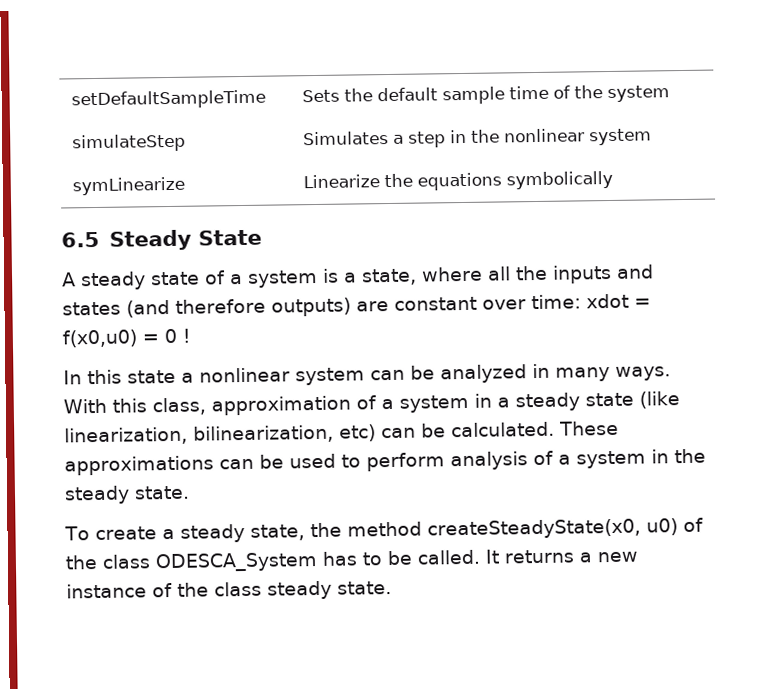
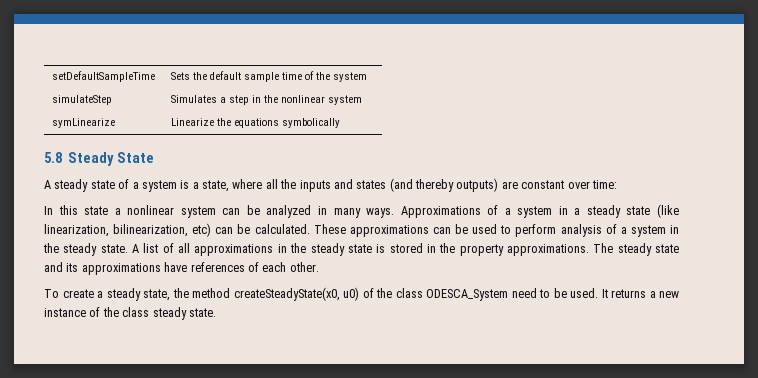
[61,231,100,248] 6.5 -> [44,152,62,163] 5.8
[175,298,266,314] therefore -> [415,179,454,192] thereby
[586,293,651,309] [62,328,191,348] xdot = f(x0,u0) = 0 ! -> (617, 184) none
[63,395,351,416] With this class, approximation -> [400,206,481,218] Approximations
(190, 492) none -> [132,243,680,256] [44,262,319,275] A list of all approximations in the steady state is stored in the property approximations. The steady state and its approximations have references of each other.
[322,551,357,566] has -> [511,288,537,298] need
[417,549,480,565] called. -> [570,288,598,298] used.

